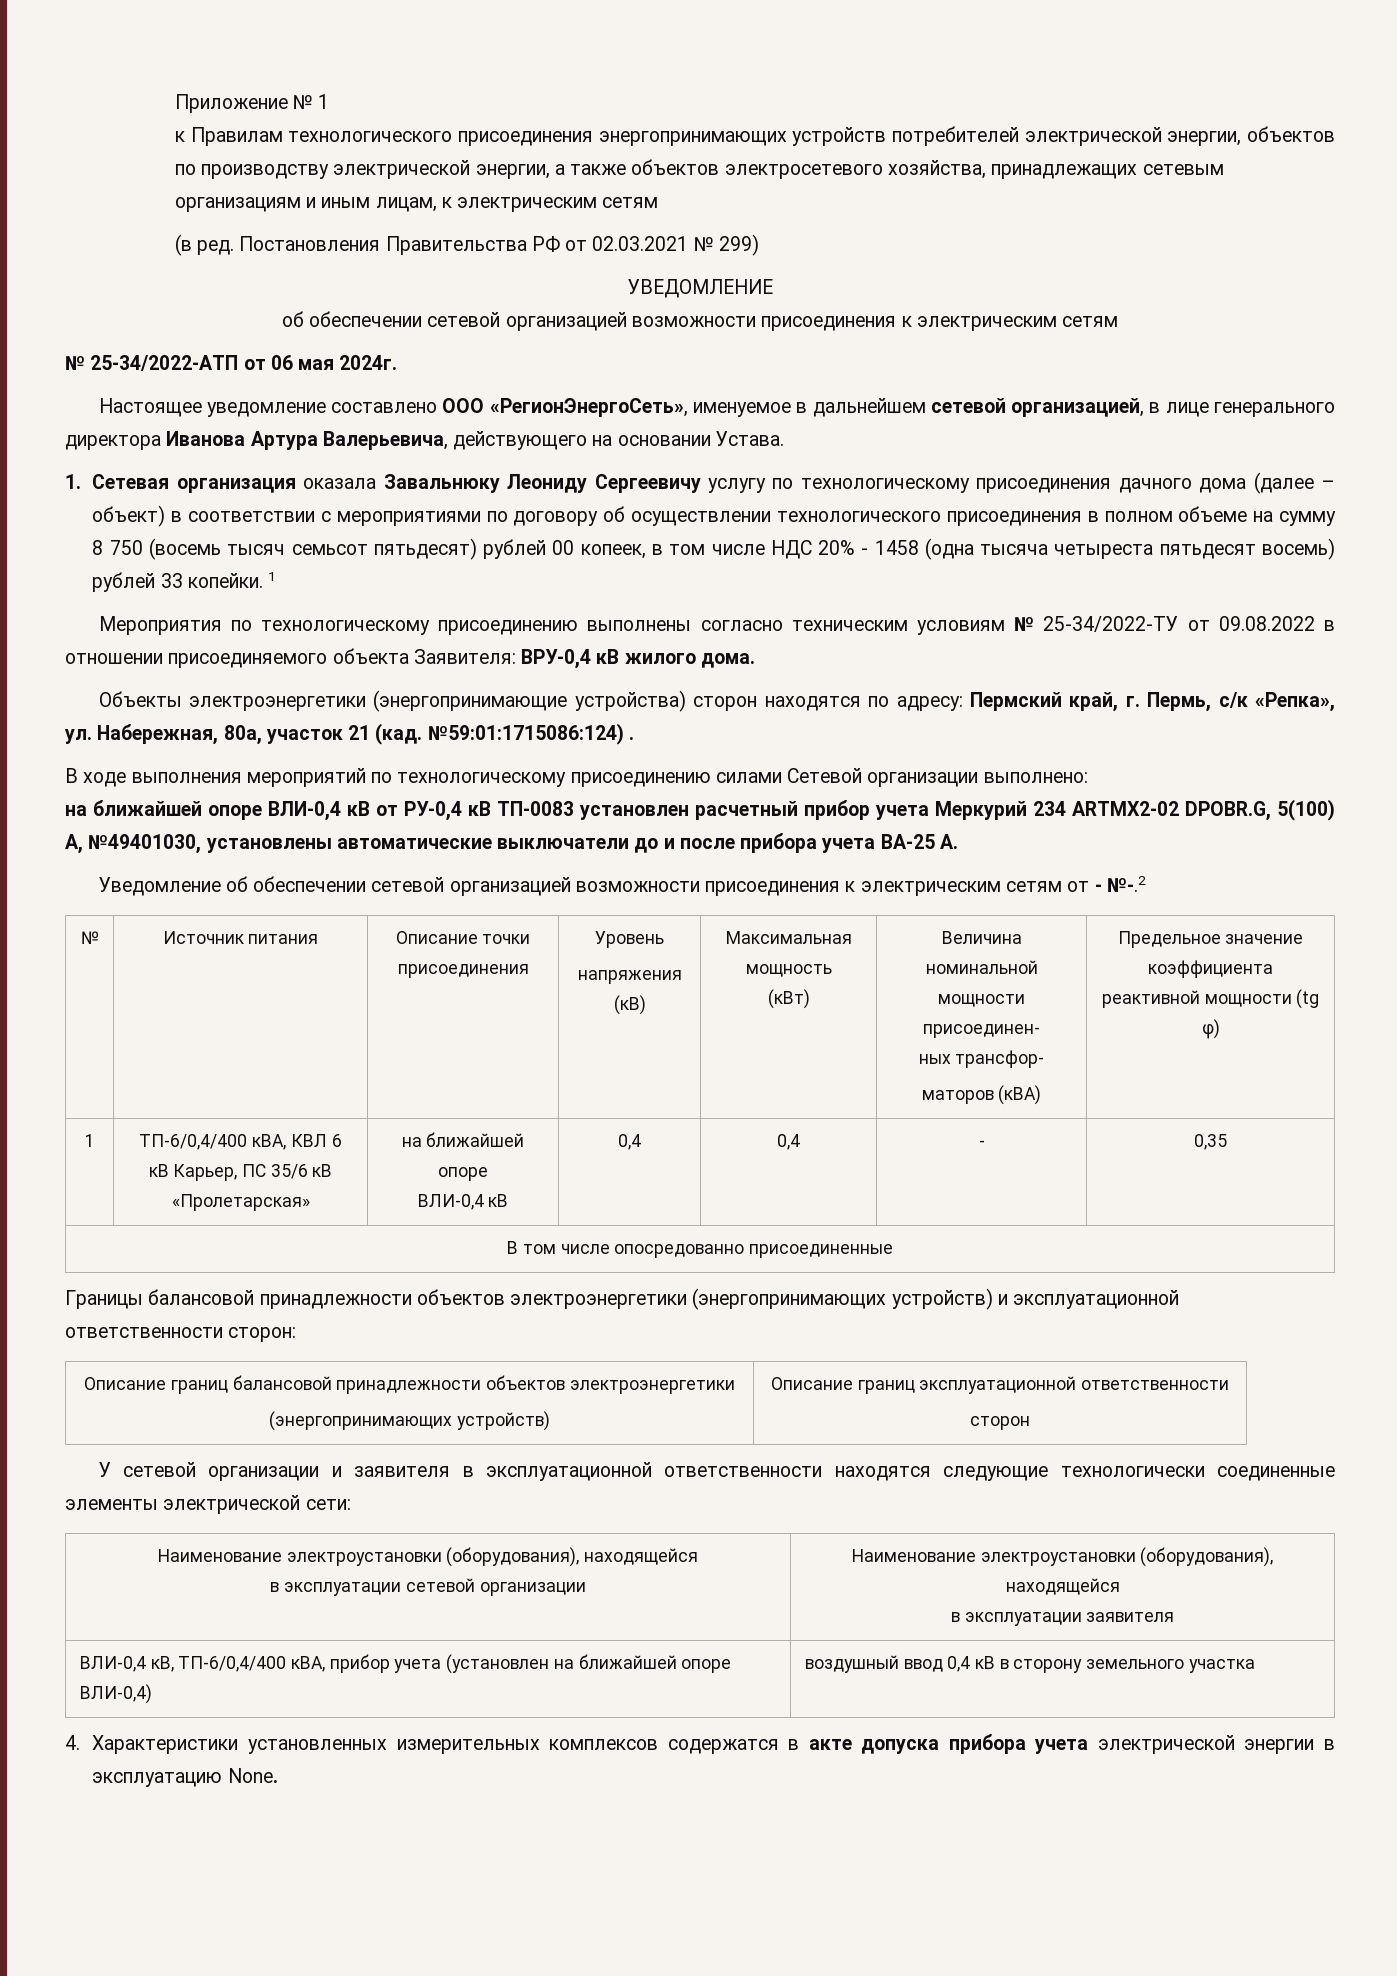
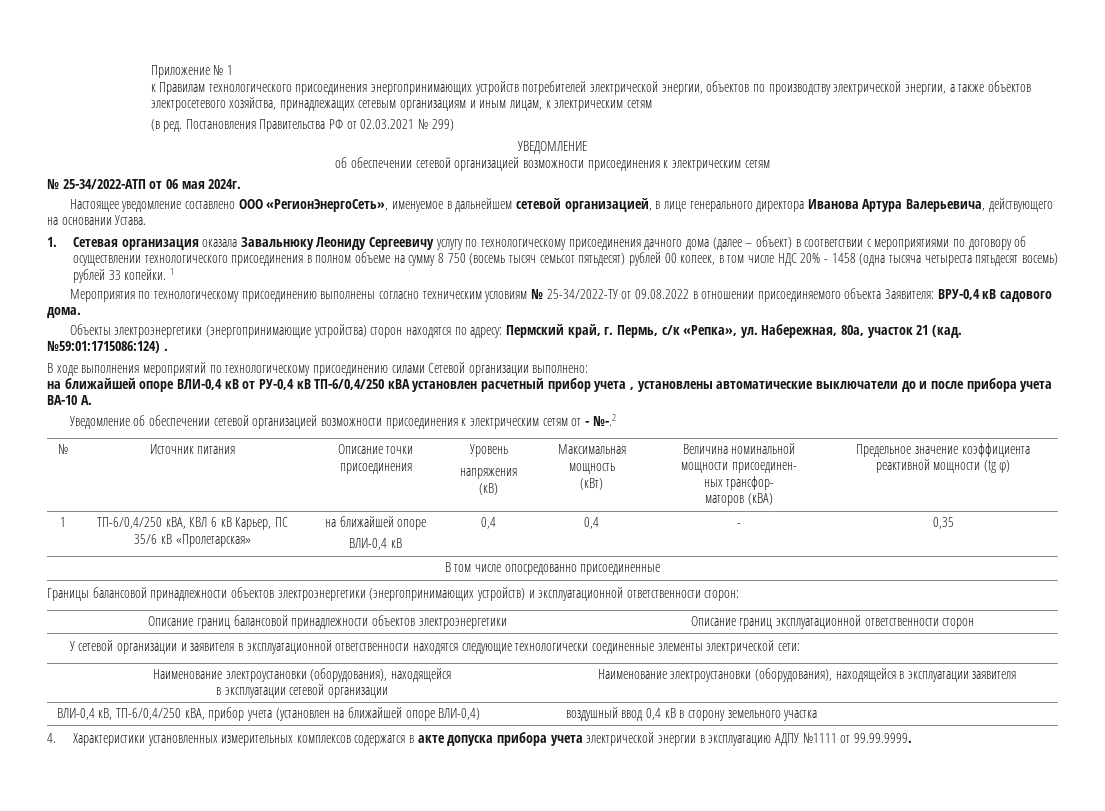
[624,653,696,664] жилого -> [1000,291,1053,302] садового
[497,801,574,816] ТП-0083 -> [314,379,410,390] ТП-6/0,4/250 кВА
[935,799,1335,821] [65,834,202,854] Меркурий 234 ARTMX2-02 DPOBR.G, 5(100) А, №49401030, -> [630,387,635,390] ,
[880,834,935,849] ВА-25 -> [47,395,77,405] ВА-10
[139,1134,248,1150] ТП-6/0,4/400 -> [97,517,163,529] ТП-6/0,4/250
[269,1411,550,1431] // (энергопринимающих устройств) -> (507, 623) none
(1230, 1385) // -> (939, 622) none
(1120, 1586) // -> (896, 675) none
[178,1656,287,1672] ТП-6/0,4/400 -> [116,708,182,720] ТП-6/0,4/250
[227,1768,278,1783] None. -> [774,733,912,746] АДПУ №1111 от 99.99.9999.

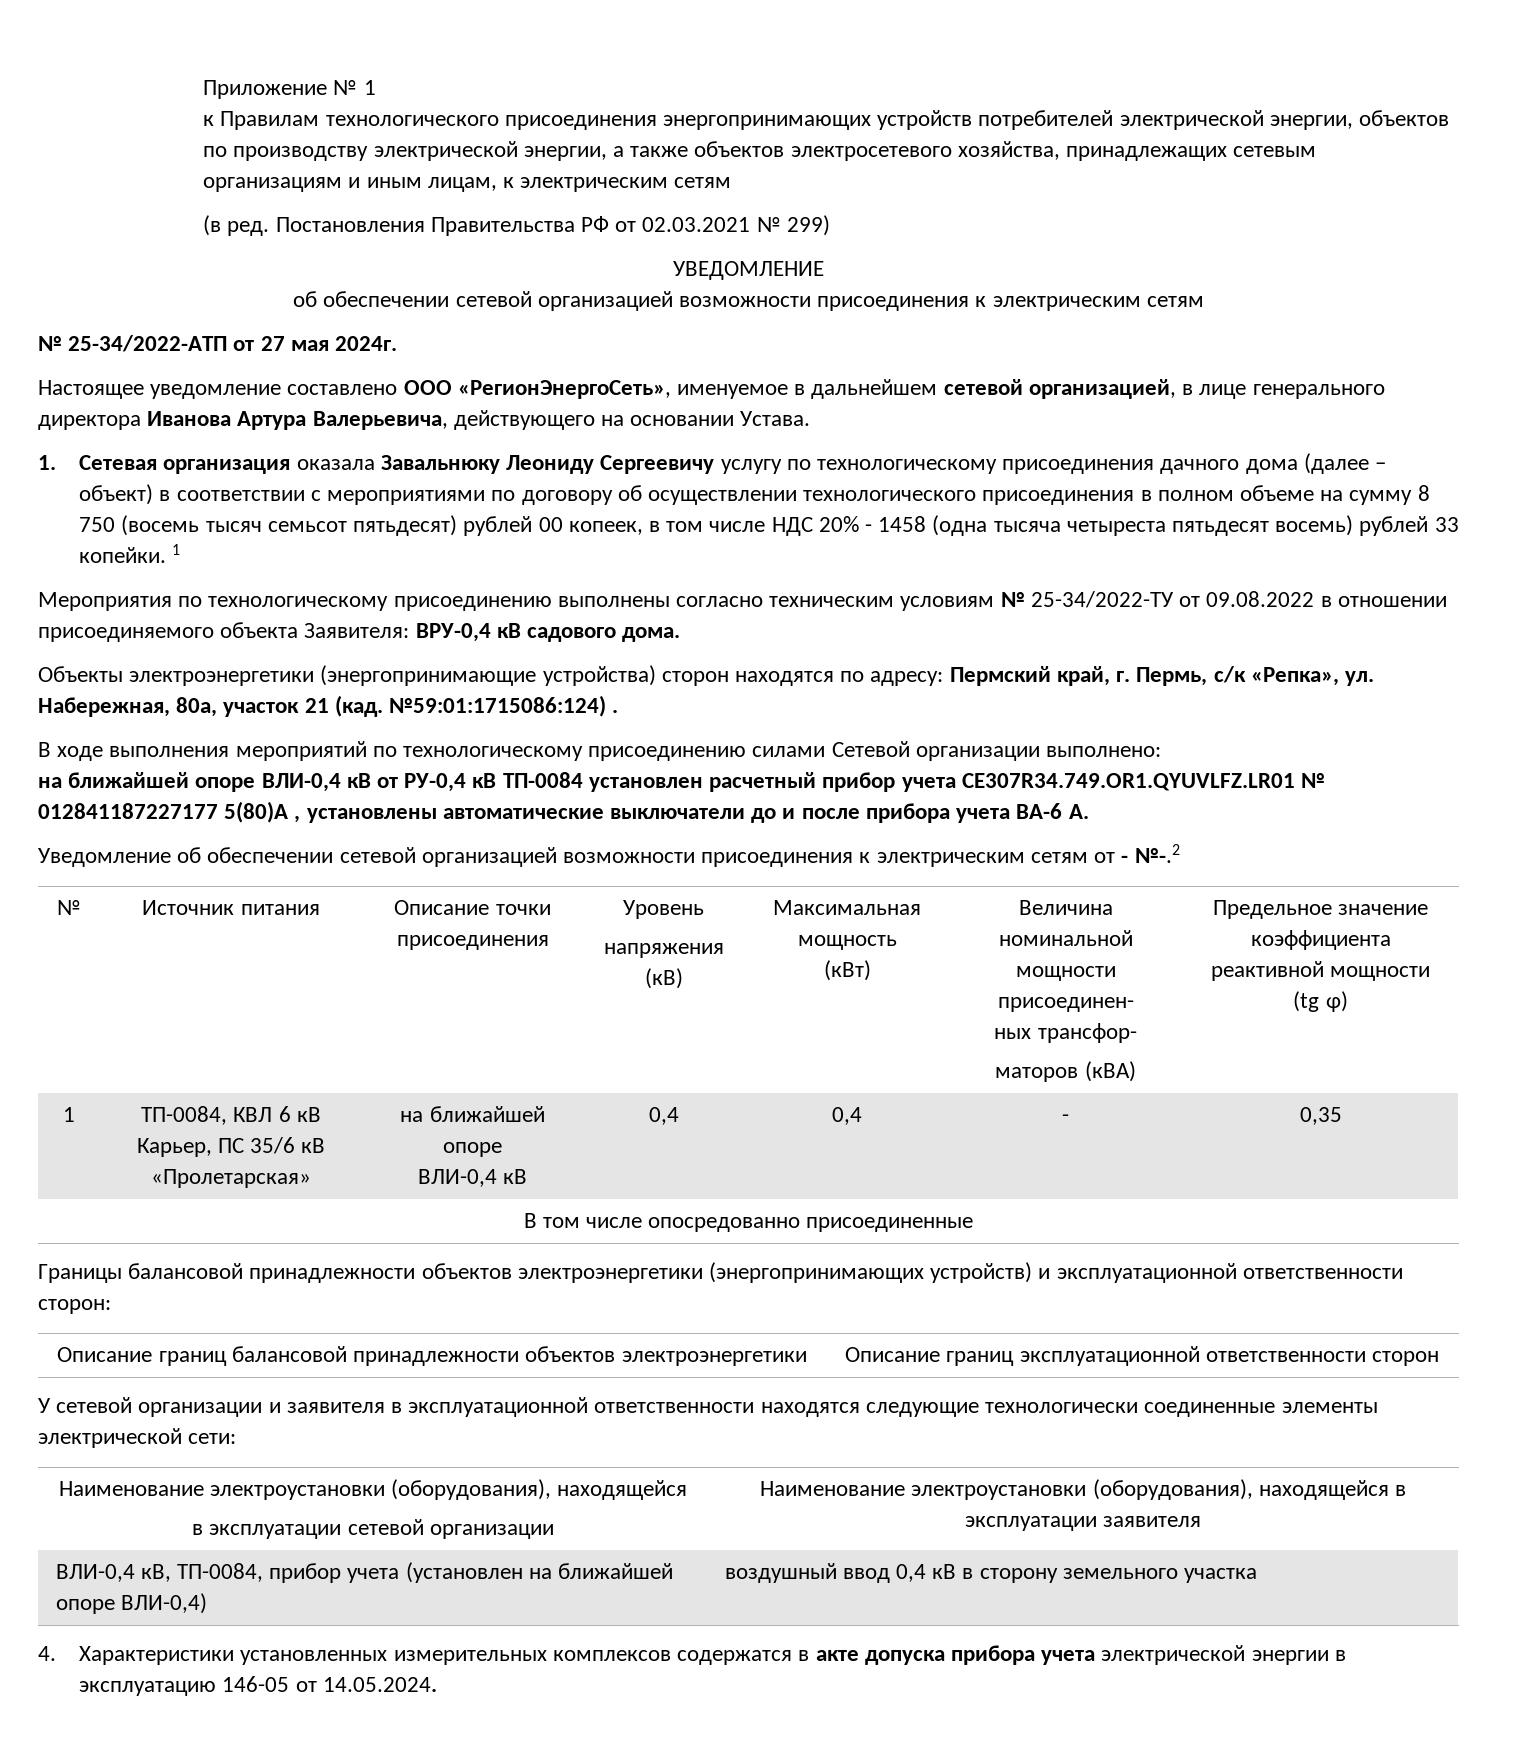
[165,179,178,189] 06 -> [260,336,285,351] 27
[314,379,410,390] ТП-6/0,4/250 кВА -> [502,772,583,788] ТП-0084
(627, 386) none -> [961,773,1325,791] [38,801,289,823] СЕ307R34.749.OR1.QYUVLFZ.LR01 № 012841187227177 5(80)А
[47,395,77,405] ВА-10 -> [1016,803,1063,819] ВА-6
[97,517,186,529] ТП-6/0,4/250 кВА, -> [141,1106,228,1125] ТП-0084,
[116,708,205,720] ТП-6/0,4/250 кВА, -> [177,1563,264,1582] ТП-0084,
[774,733,912,746] АДПУ №1111 от 99.99.9999. -> [222,1676,437,1692] 146-05 от 14.05.2024.

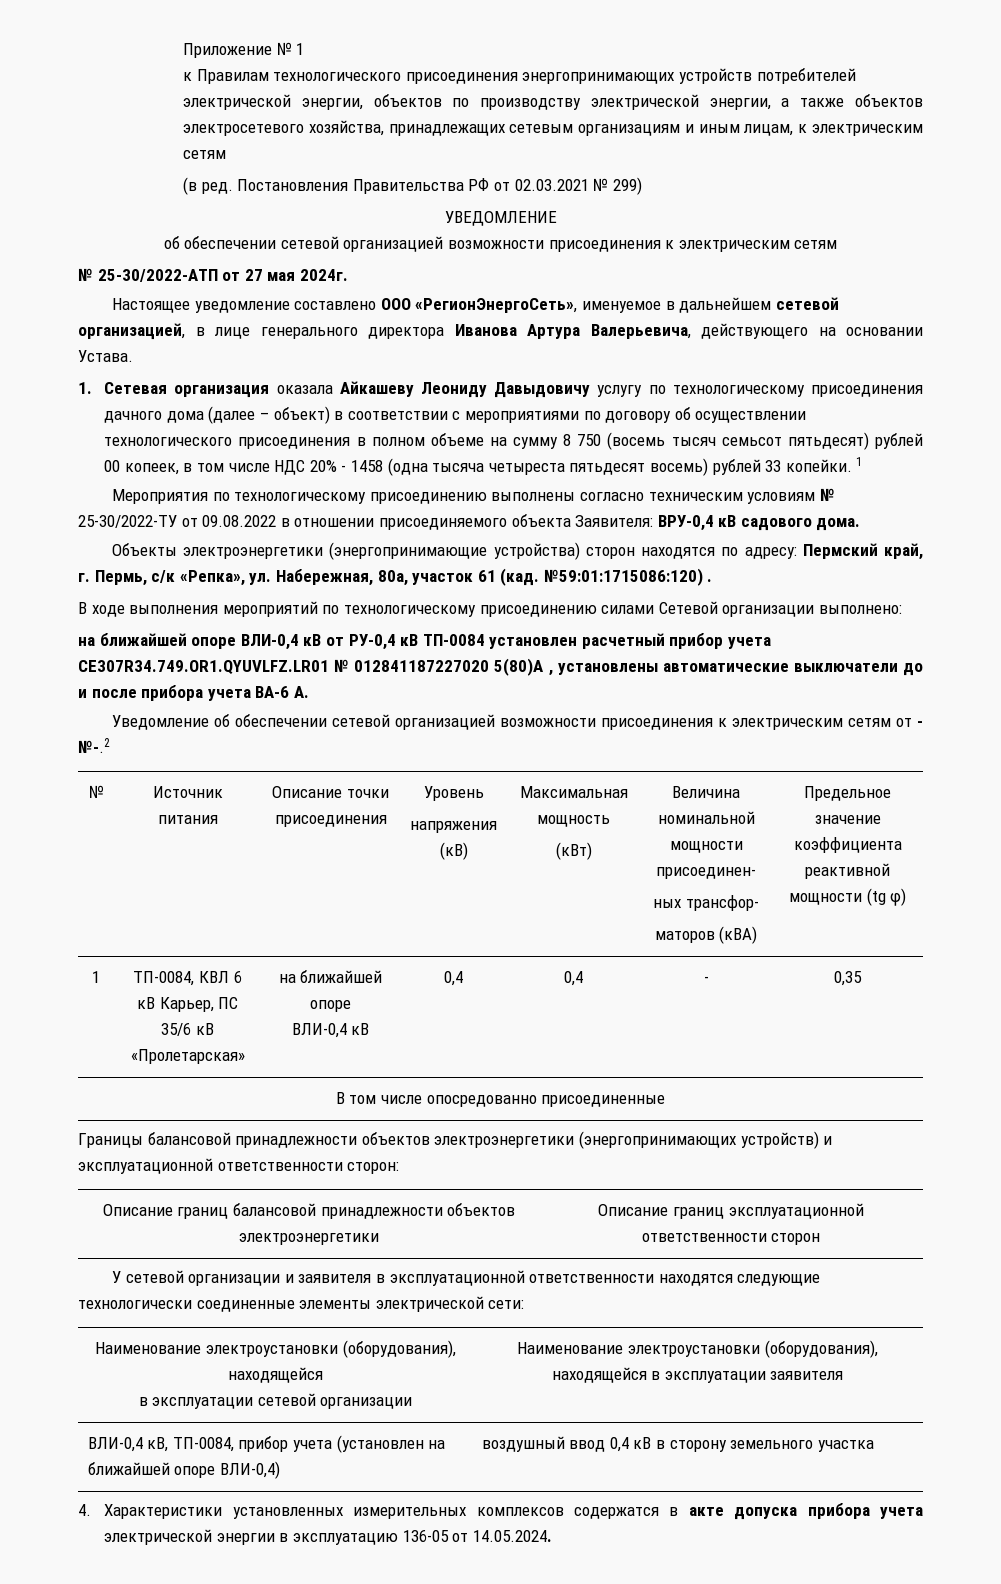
[68,335,228,352] 25-34/2022-АТП -> [97,269,218,282] 25-30/2022-АТП
[380,455,715,474] Завальнюку Леониду Сергеевичу -> [339,381,591,398] Айкашеву Леониду Давыдовичу
[1030,591,1174,608] 25-34/2022-ТУ -> [78,515,177,528] 25-30/2022-ТУ
[304,695,607,717] 21 (кад. №59:01:1715086:124) -> [477,568,703,586] 61 (кад. №59:01:1715086:120)
[38,803,218,819] 012841187227177 -> [354,660,490,672] 012841187227020
[222,1676,290,1692] 146-05 -> [402,1530,449,1542] 136-05

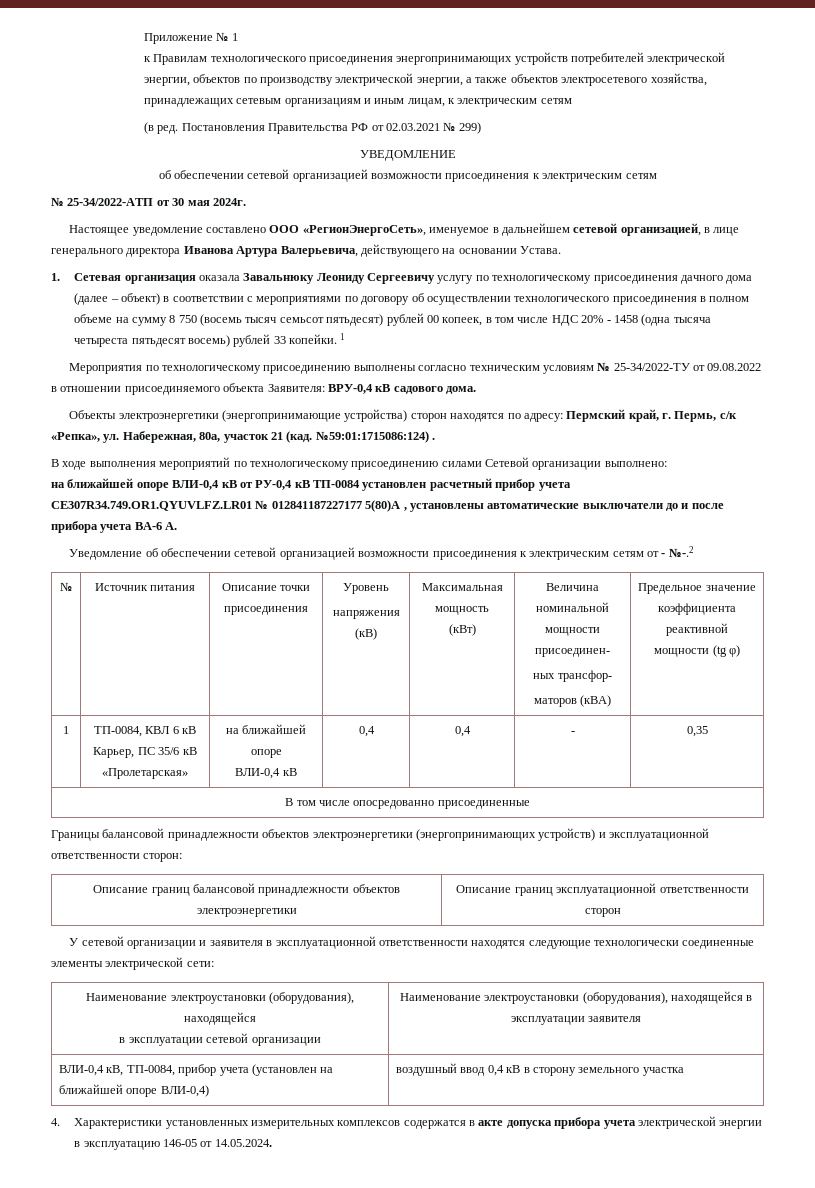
[97,269,263,282] 25-30/2022-АТП от 27 -> [67,198,185,206] 25-34/2022-АТП от 30
[339,381,591,398] Айкашеву Леониду Давыдовичу -> [243,273,436,284] Завальнюку Леониду Сергеевичу
[78,515,177,528] 25-30/2022-ТУ -> [613,363,690,371] 25-34/2022-ТУ
[477,568,703,586] 61 (кад. №59:01:1715086:120) -> [270,431,429,443] 21 (кад. №59:01:1715086:124)
[354,660,490,672] 012841187227020 -> [271,501,362,509] 012841187227177
[402,1530,449,1542] 136-05 -> [162,1139,197,1147] 146-05

